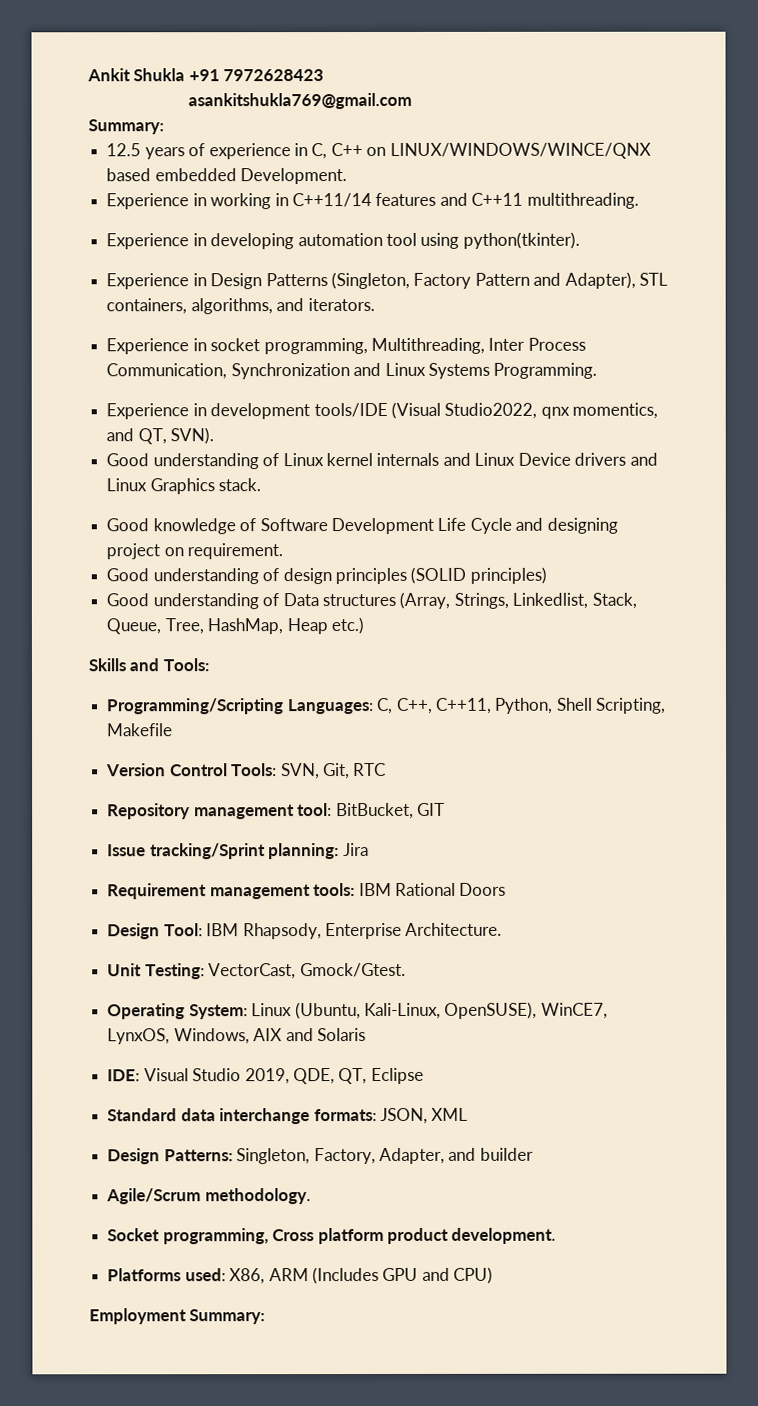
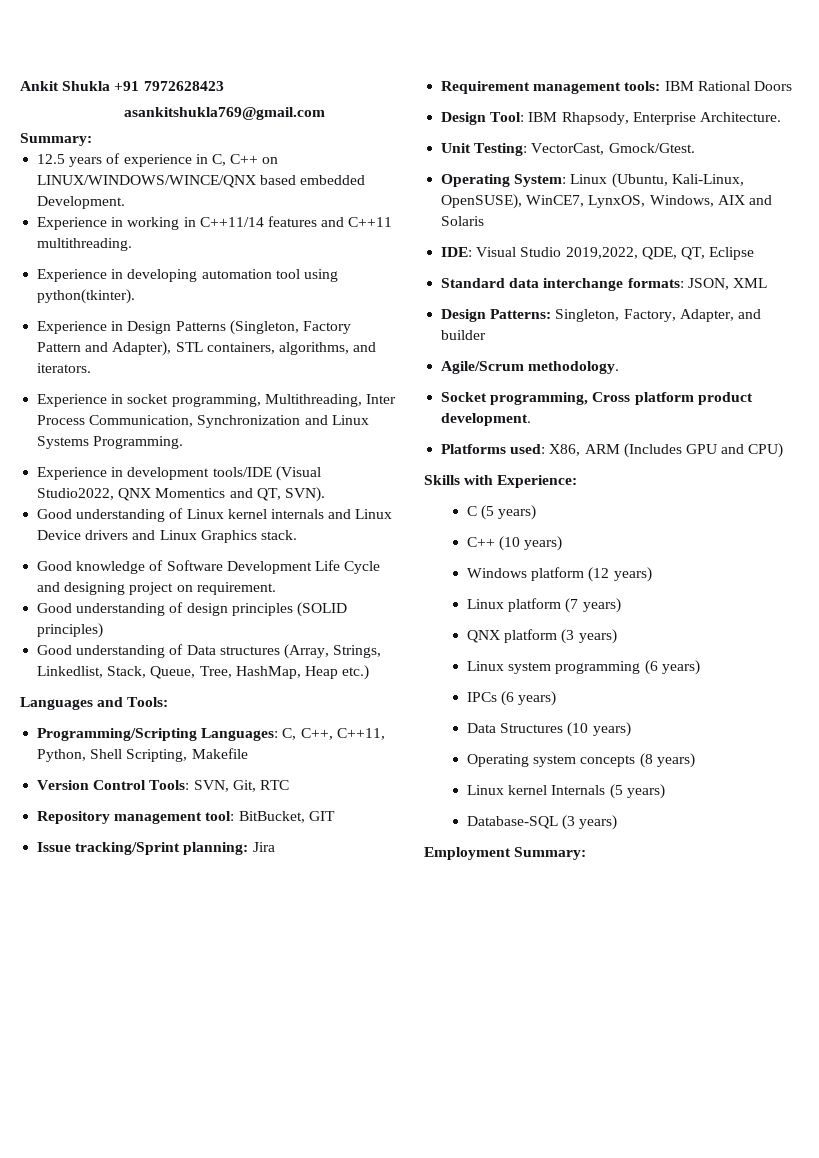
[540,402,659,419] qnx momentics, -> [118,488,226,501] QNX Momentics
[88,658,126,672] Skills -> [20,697,93,710] Languages
[244,1068,290,1085] 2019, -> [565,247,638,259] 2019,2022,
(494, 1275) none -> [424,475,578,488] [467,505,537,520] [467,536,563,551] [467,567,652,582] [467,598,621,613] [467,629,617,644] [467,660,700,675] [467,691,557,706] [467,722,631,737] [467,753,695,768] [467,784,665,799] [467,815,618,830] // Skills with Experience: // C (5 years) // C++ (10 years) // Windows platform (12 years) // Linux platform (7 years) // QNX platform (3 years) // Linux system programming (6 years) // IPCs (6 years) // Data Structures (10 years) // Operating system concepts (8 years) // Linux kernel Internals (5 years) // Database-SQL (3 years)

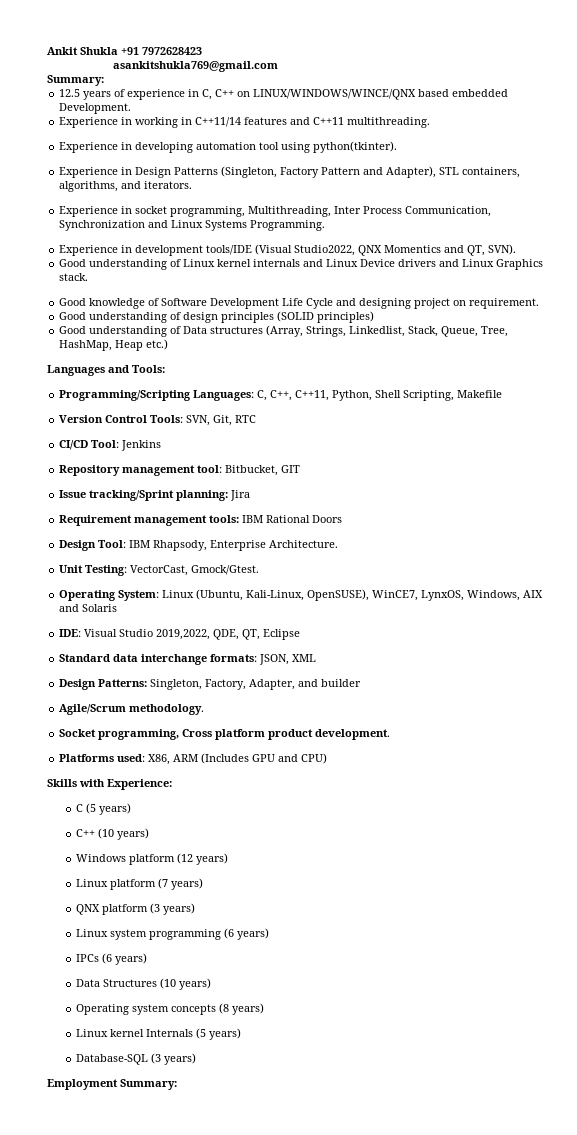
(289, 785) none -> [59,440,162,451] // CI/CD Tool: Jenkins
[238,811,305,823] BitBucket, -> [225,465,279,476] Bitbucket,

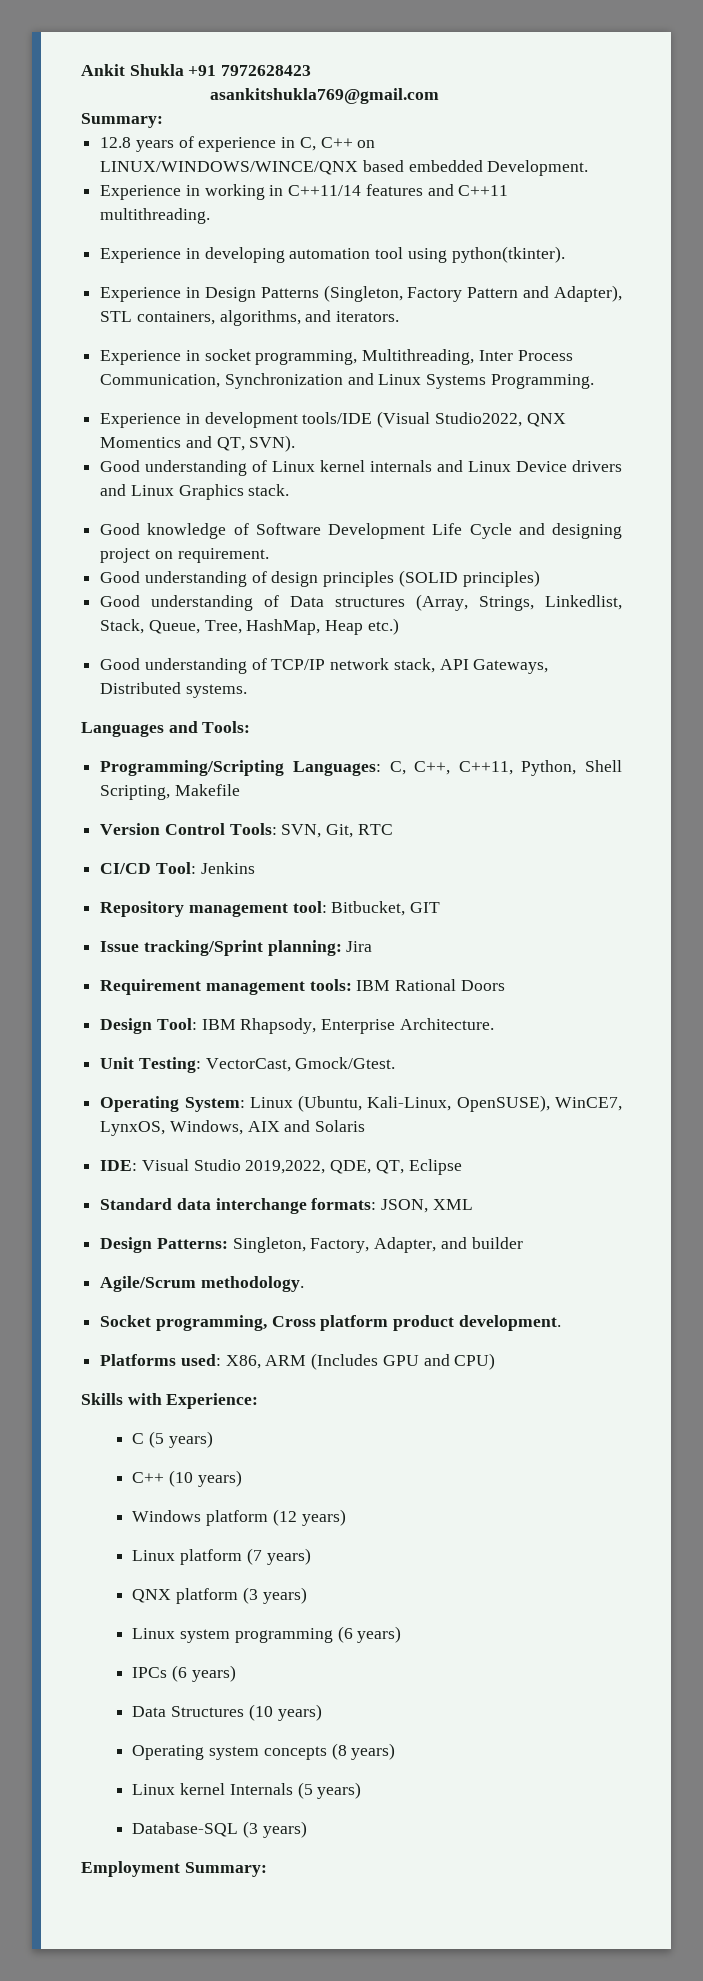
[59,89,81,97] 12.5 -> [100,137,132,148] 12.8
(169, 344) none -> [100,658,549,674] [100,682,247,698] // Good understanding of TCP/IP network stack, API Gateways, Distributed systems.

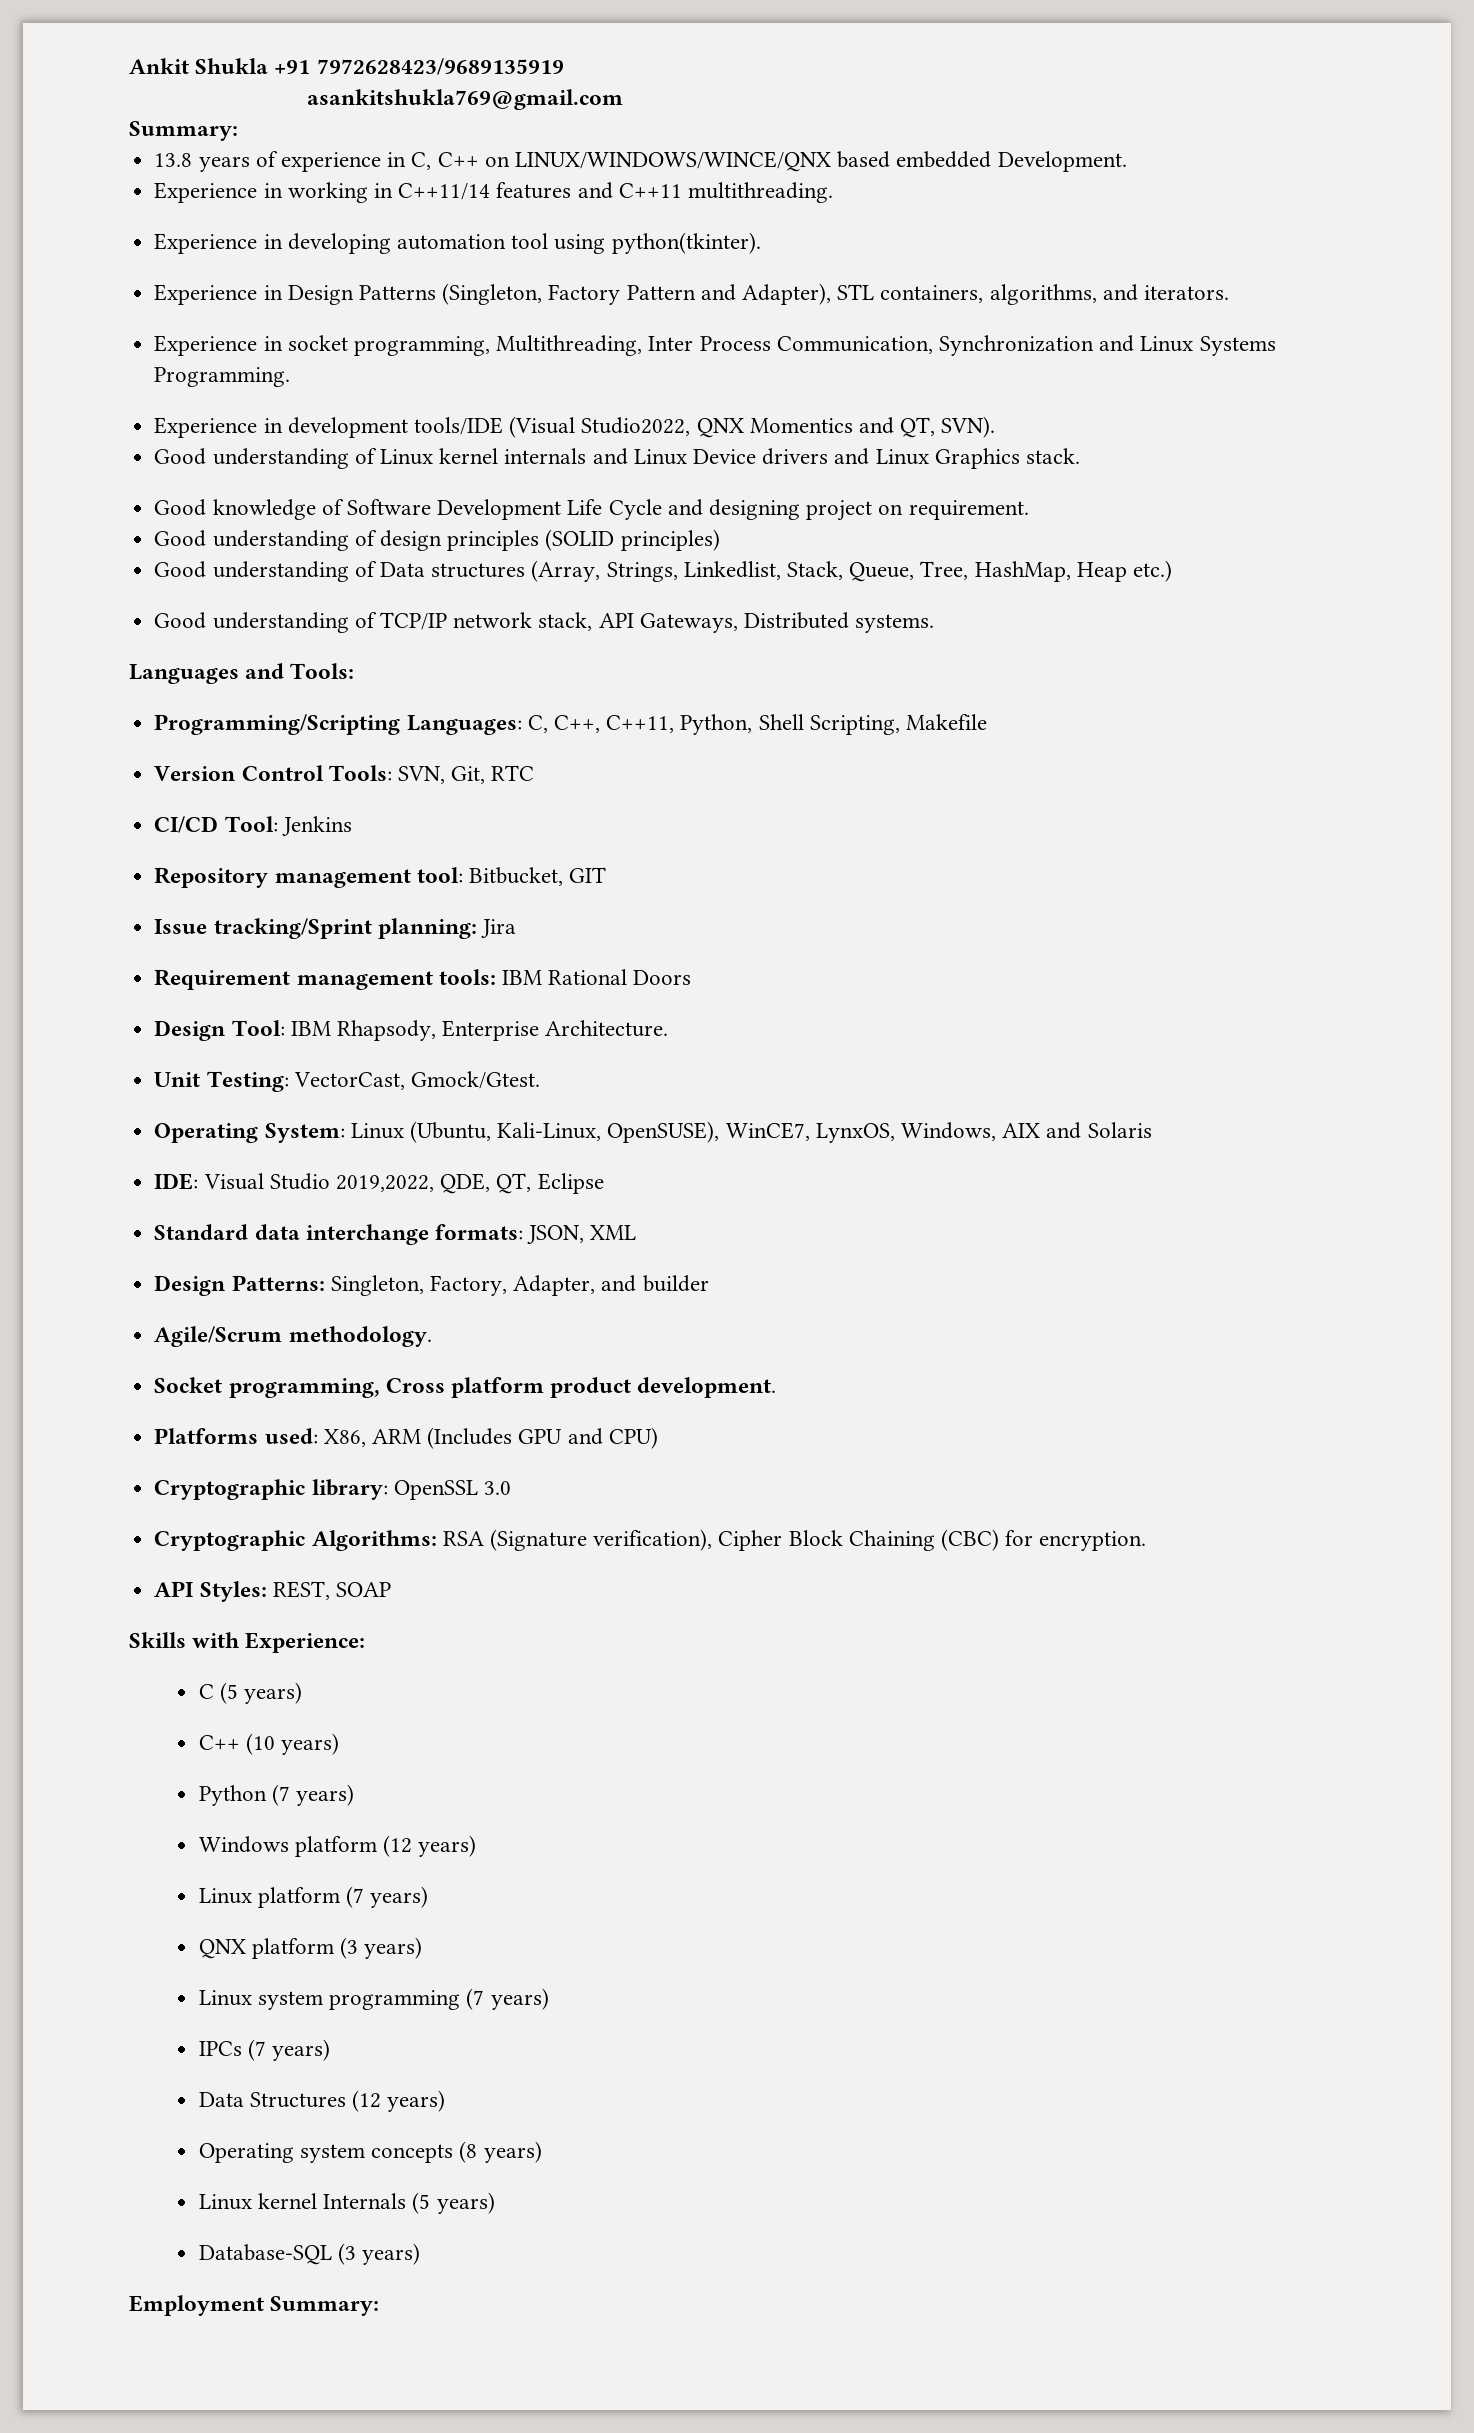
[221,65,312,76] 7972628423 -> [316,58,564,75] 7972628423/9689135919
[100,137,132,148] 12.8 -> [154,153,193,167] 13.8
(496, 1361) none -> [154,1479,511,1500] [154,1529,1147,1551] [154,1581,391,1602] // Cryptographic library: OpenSSL 3.0 // Cryptographic Algorithms: RSA (Signature verification), Cipher Block Chaining (CBC) for encryption. // API Styles: REST, SOAP
(242, 1478) none -> [198,1784,355,1806] // Python (7 years)
[337,1626,353,1643] (6 -> [466,1988,485,2010] (7
[172,1665,188,1682] (6 -> [248,2039,267,2061] (7
[248,1704,273,1721] (10 -> [352,2090,382,2112] (12

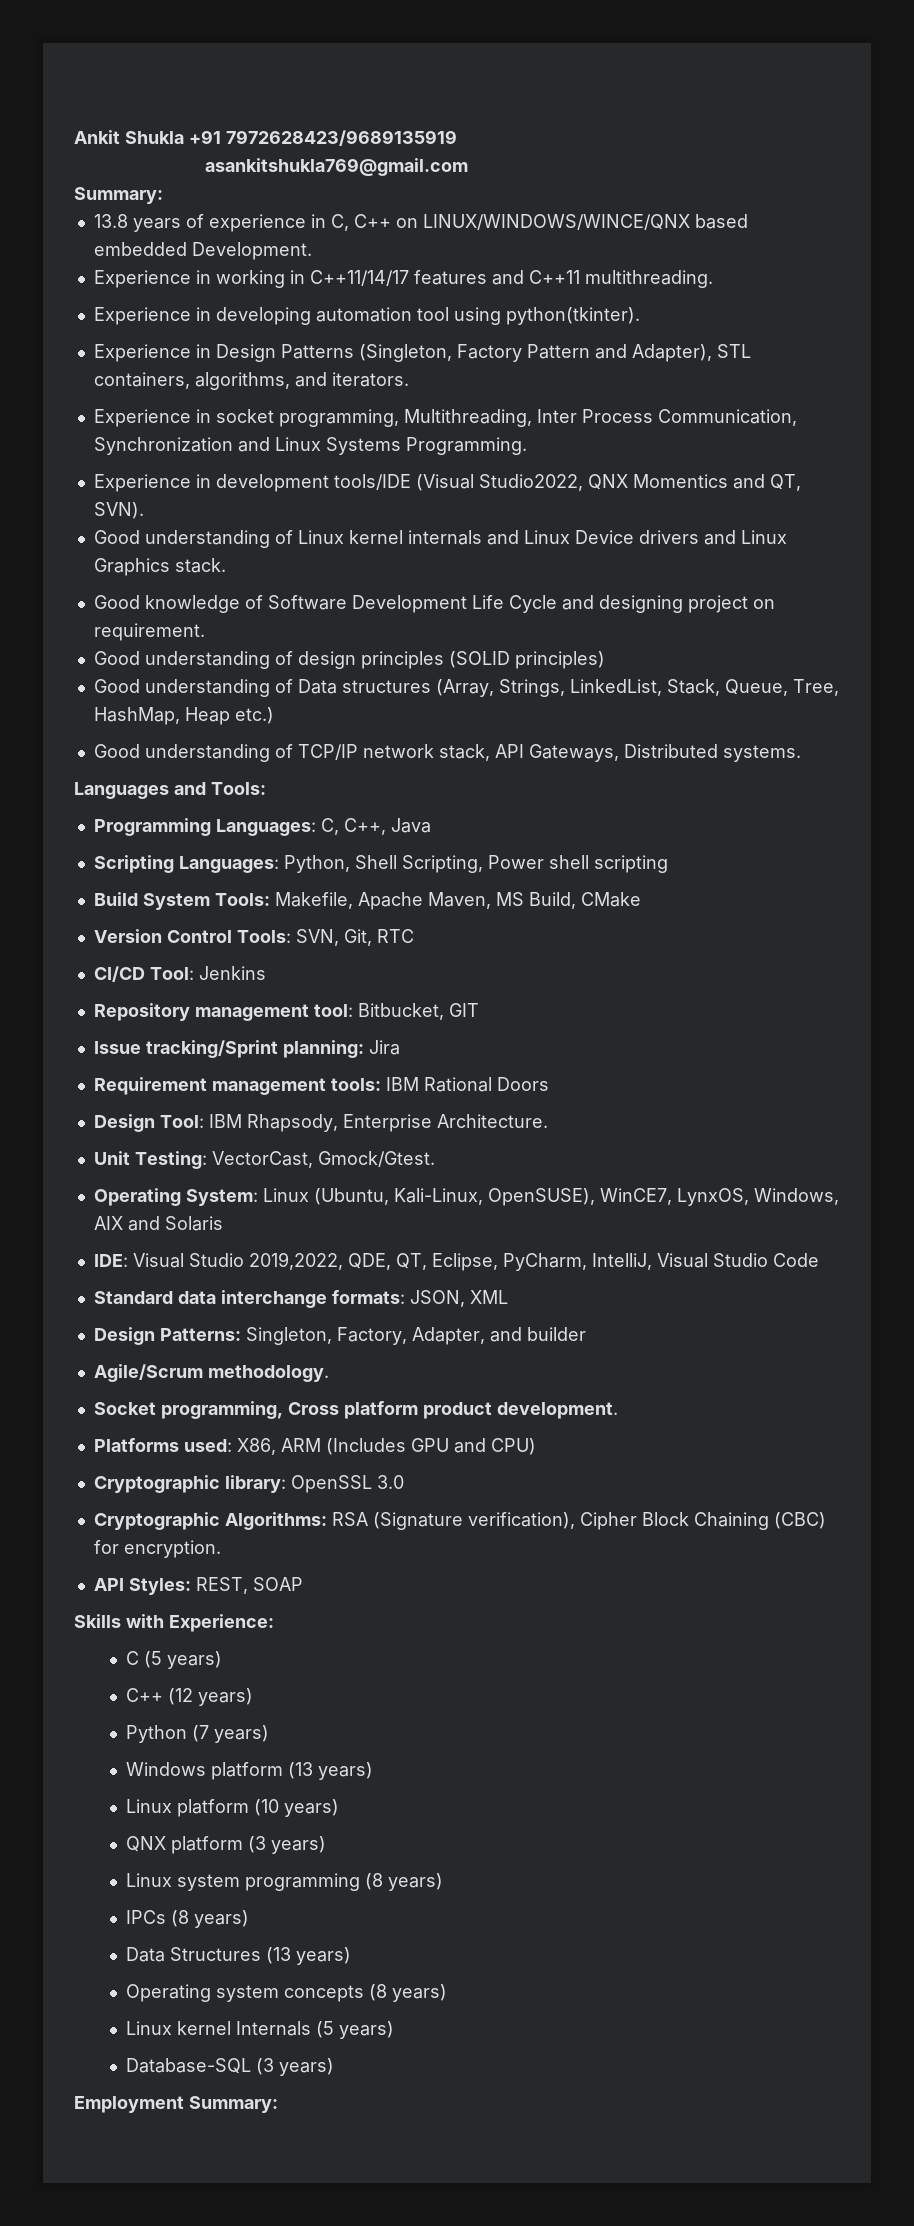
[398,183,491,200] C++11/14 -> [309,270,409,286] C++11/14/17
[683,561,781,580] Linkedlist, -> [569,679,662,696] LinkedList,
[154,714,401,735] Programming/Scripting -> [93,818,211,836] Programming
[606,714,987,735] C++11, Python, Shell Scripting, Makefile -> [390,818,431,833] [93,855,668,873] [93,892,641,910] Java // Scripting Languages: Python, Shell Scripting, Power shell scripting // Build System Tools: Makefile, Apache Maven, MS Build, CMake
[537,1173,604,1194] Eclipse -> [431,1253,819,1271] Eclipse, PyCharm, IntelliJ, Visual Studio Code
[246,1733,276,1755] (10 -> [168,1688,194,1705] (12
[383,1835,413,1857] (12 -> [288,1762,314,1779] (13
[346,1886,365,1908] (7 -> [254,1799,280,1816] (10
[466,1988,485,2010] (7 -> [365,1873,384,1890] (8
[248,2039,267,2061] (7 -> [171,1910,190,1927] (8
[352,2090,382,2112] (12 -> [266,1947,292,1964] (13

